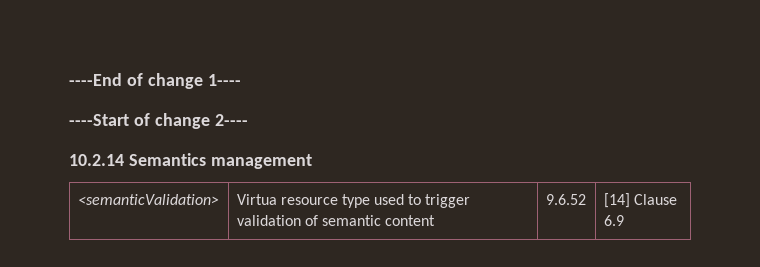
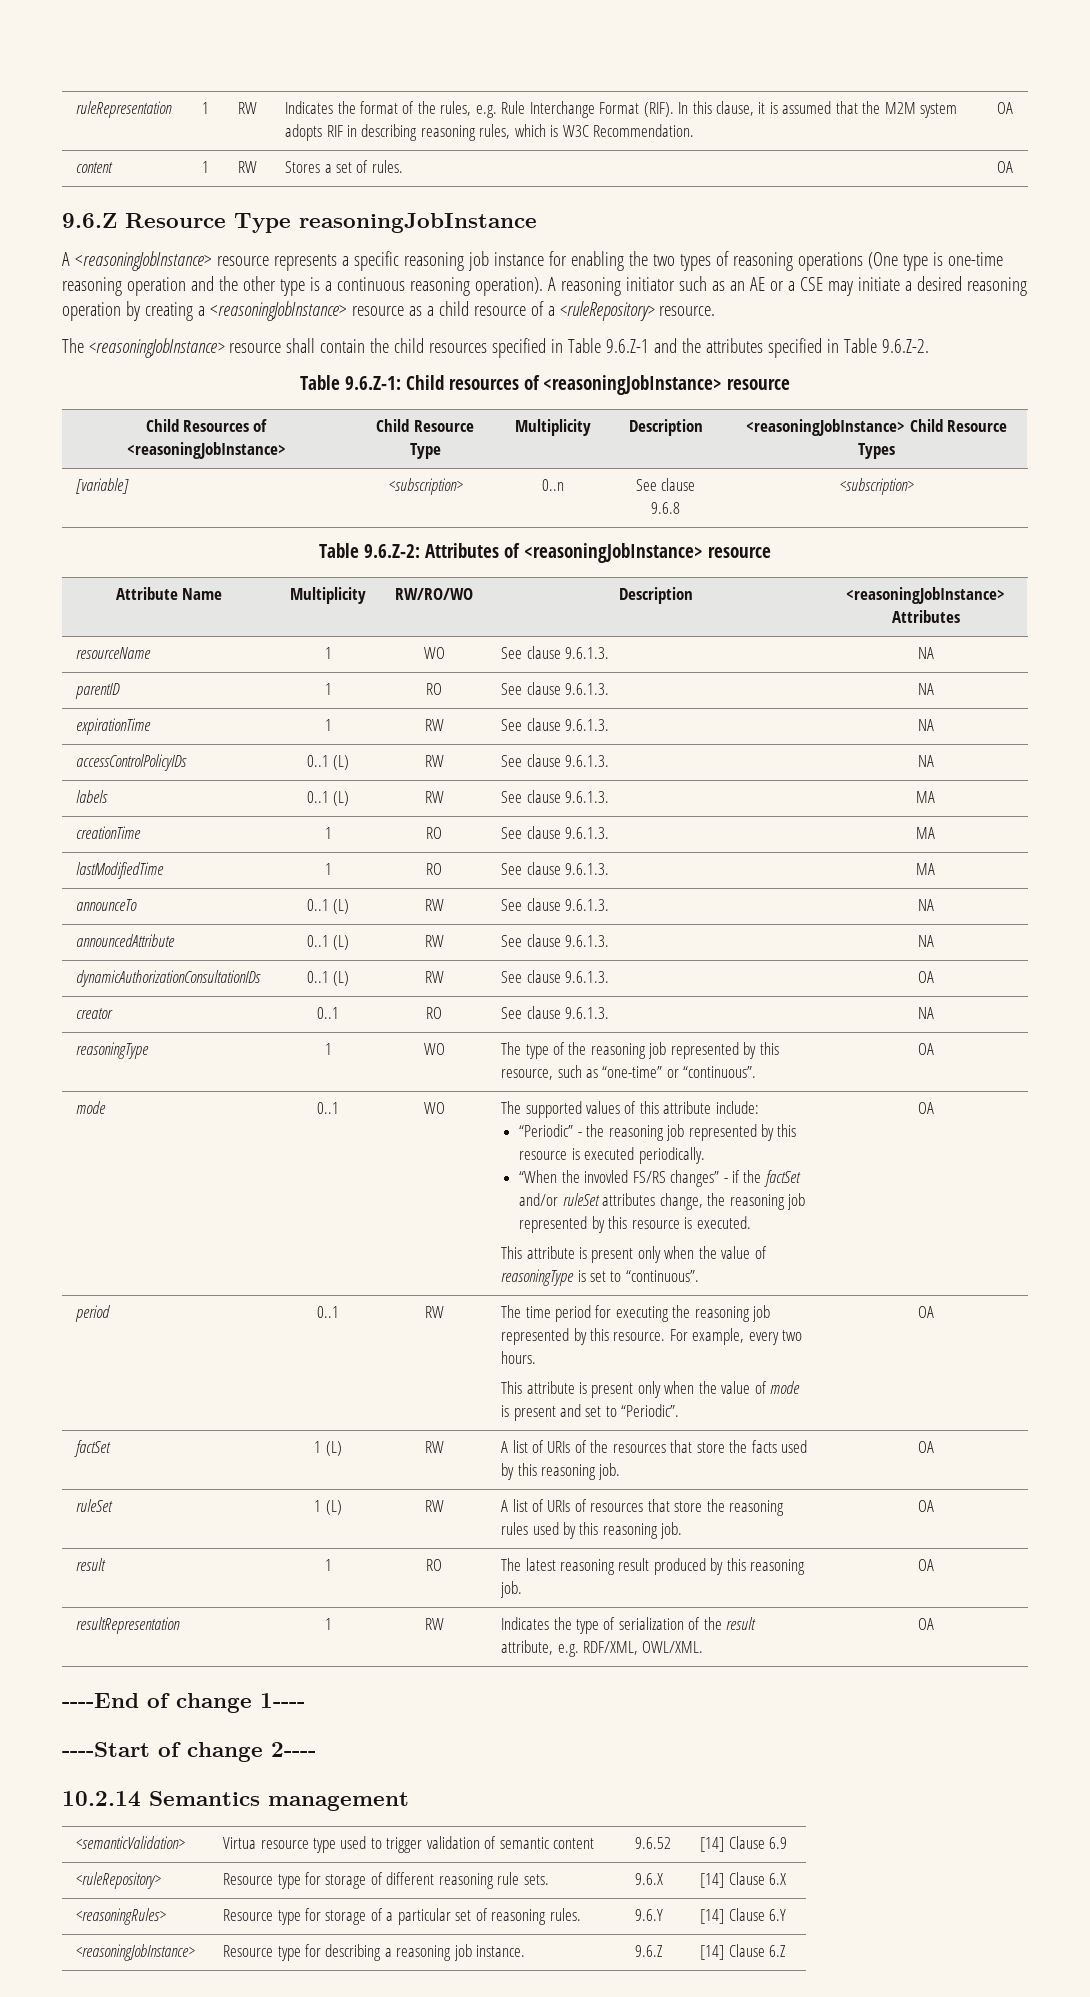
(69, 79) none -> [76,101,173,118] [201,102,209,114] [238,102,257,114] [285,101,958,118] [285,124,695,141] [996,102,1013,114] [76,162,114,173] [201,161,209,173] [238,161,257,173] [285,160,403,173] [996,161,1013,173] [62,213,537,233] [62,251,1003,271] [62,276,1027,296] [62,301,715,321] [62,338,929,358] [299,375,791,395] [145,419,268,432] [126,442,286,459] [376,419,474,432] [409,443,441,459] [515,419,591,436] [628,419,703,436] [746,419,1007,436] [858,443,895,459] [76,478,130,494] [388,478,463,495] [542,479,564,491] [635,478,696,491] [651,502,680,514] [840,478,914,495] [319,543,771,563] [115,587,223,600] [290,587,366,604] [395,588,473,600] [618,587,693,604] [846,587,1005,604] [891,610,960,623] [76,647,152,659] [324,647,332,659] [423,647,445,659] [501,646,609,659] [917,647,934,659] [75,683,121,699] [324,683,332,695] [426,683,442,695] [501,682,609,695] [917,683,934,695] [76,718,152,735] [324,719,332,731] [424,719,444,731] [501,718,609,731] [917,719,934,731] [76,754,188,771] [306,755,350,770] [424,755,444,767] [501,754,609,767] [917,755,934,767] [76,790,109,803] [306,791,350,806] [424,791,444,803] [501,790,609,803] [916,791,935,803] [76,826,142,839] [324,827,332,839] [426,827,442,839] [501,826,609,839] [916,827,935,839] [76,862,165,879] [324,863,332,875] [426,863,442,875] [501,862,609,875] [916,863,935,875] [76,899,138,911] [306,899,350,914] [424,899,444,911] [501,898,609,911] [917,899,934,911] [76,934,176,947] [306,935,350,950] [424,935,444,947] [501,934,609,947] [917,935,934,947] [76,970,262,987] [306,971,350,986] [424,971,444,983] [501,970,609,983] [917,971,934,983] [76,1008,114,1019] [317,1007,339,1019] [426,1007,442,1019] [501,1006,609,1019] [917,1007,934,1019] [76,1042,150,1059] [324,1043,332,1055] [423,1043,445,1055] [501,1042,779,1059] [501,1065,757,1080] [917,1043,934,1055] [76,1101,107,1114] [317,1102,339,1114] [423,1102,445,1114] [501,1101,759,1118] [519,1124,797,1141] [519,1147,705,1164] [519,1170,801,1187] [519,1193,805,1210] [519,1216,751,1233] [501,1246,767,1263] [501,1269,699,1286] [917,1102,934,1114] [75,1305,111,1322] [317,1306,339,1318] [424,1306,444,1318] [501,1305,771,1322] [501,1328,803,1345] [501,1351,537,1364] [501,1381,801,1398] [501,1404,680,1421] [917,1306,934,1318] [74,1440,112,1457] [314,1441,342,1456] [424,1441,444,1453] [501,1440,808,1453] [501,1463,621,1480] [917,1441,934,1453] [76,1499,114,1512] [314,1500,342,1515] [424,1500,444,1512] [501,1499,785,1516] [501,1522,683,1539] [917,1500,934,1512] [76,1558,107,1571] [324,1559,332,1571] [426,1559,442,1571] [501,1558,806,1575] [500,1581,523,1598] [917,1559,934,1571] [76,1617,181,1634] [324,1618,332,1630] [424,1618,444,1630] [501,1617,757,1634] [501,1640,704,1657] [917,1618,934,1630] ruleRepresentation | 1 | RW | Indicates the format of the rules, e.g. Rule Interchange Format (RIF). In this clause, it is assumed that the M2M system adopts RIF in describing reasoning rules, which is W3C Recommendation. | OA // content | 1 | RW | Stores a set of rules. | OA // 9.6.Z Resource Type reasoningJobInstance // A <reasoningJobInstance> resource represents a specific reasoning job instance for enabling the two types of reasoning operations (One type is one-time reasoning operation and the other type is a continuous reasoning operation). A reasoning initiator such as an AE or a CSE may initiate a desired reasoning operation by creating a <reasoningJobInstance> resource as a child resource of a <ruleRepository> resource. // The <reasoningJobInstance> resource shall contain the child resources specified in Table 9.6.Z-1 and the attributes specified in Table 9.6.Z-2. // Table 9.6.Z-1: Child resources of <reasoningJobInstance> resource // Child Resources of <reasoningJobInstance> | Child Resource Type | Multiplicity | Description | <reasoningJobInstance> Child Resource Types // [variable] | <subscription> | 0..n | See clause 9.6.8 | <subscription> // Table 9.6.Z-2: Attributes of <reasoningJobInstance> resource // Attribute Name | Multiplicity | RW/RO/WO | Description | <reasoningJobInstance> Attributes // resourceName | 1 | WO | See clause 9.6.1.3. | NA // parentID | 1 | RO | See clause 9.6.1.3. | NA // expirationTime | 1 | RW | See clause 9.6.1.3. | NA // accessControlPolicyIDs | 0..1 (L) | RW | See clause 9.6.1.3. | NA // labels | 0..1 (L) | RW | See clause 9.6.1.3. | MA // creationTime | 1 | RO | See clause 9.6.1.3. | MA // lastModifiedTime | 1 | RO | See clause 9.6.1.3. | MA // announceTo | 0..1 (L) | RW | See clause 9.6.1.3. | NA // announcedAttribute | 0..1 (L) | RW | See clause 9.6.1.3. | NA // dynamicAuthorizationConsultationIDs | 0..1 (L) | RW | See clause 9.6.1.3. | OA // creator | 0..1 | RO | See clause 9.6.1.3. | NA // reasoningType | 1 | WO | The type of the reasoning job represented by this resource, such as “one-time” or “continuous”. | OA // mode | 0..1 | WO | The supported values of this attribute include: // “Periodic” - the reasoning job represented by this resource is executed periodically. // “When the invovled FS/RS changes” - if the factSet and/or ruleSet attributes change, the reasoning job represented by this resource is executed. // This attribute is present only when the value of reasoningType is set to “continuous”. | OA // period | 0..1 | RW | The time period for executing the reasoning job represented by this resource. For example, every two hours. // This attribute is present only when the value of mode is present and set to “Periodic”. | OA // factSet | 1 (L) | RW | A list of URIs of the resources that store the facts used by this reasoning job. | OA // ruleSet | 1 (L) | RW | A list of URIs of resources that store the reasoning rules used by this reasoning job. | OA // result | 1 | RO | The latest reasoning result produced by this reasoning job. | OA // resultRepresentation | 1 | RW | Indicates the type of serialization of the result attribute, e.g. RDF/XML, OWL/XML. | OA //
(624, 220) none -> [76,1872,162,1889] [223,1872,549,1889] [635,1873,664,1885] [700,1872,786,1888] [76,1908,167,1925] [223,1908,581,1925] [635,1909,664,1921] [700,1908,786,1924] [76,1944,196,1961] [223,1944,526,1961] [635,1945,663,1957] [700,1944,785,1960] // <ruleRepository> | Resource type for storage of different reasoning rule sets. | 9.6.X | [14] Clause 6.X // <reasoningRules> | Resource type for storage of a particular set of reasoning rules. | 9.6.Y | [14] Clause 6.Y // <reasoningJobInstance> | Resource type for describing a reasoning job instance. | 9.6.Z | [14] Clause 6.Z

